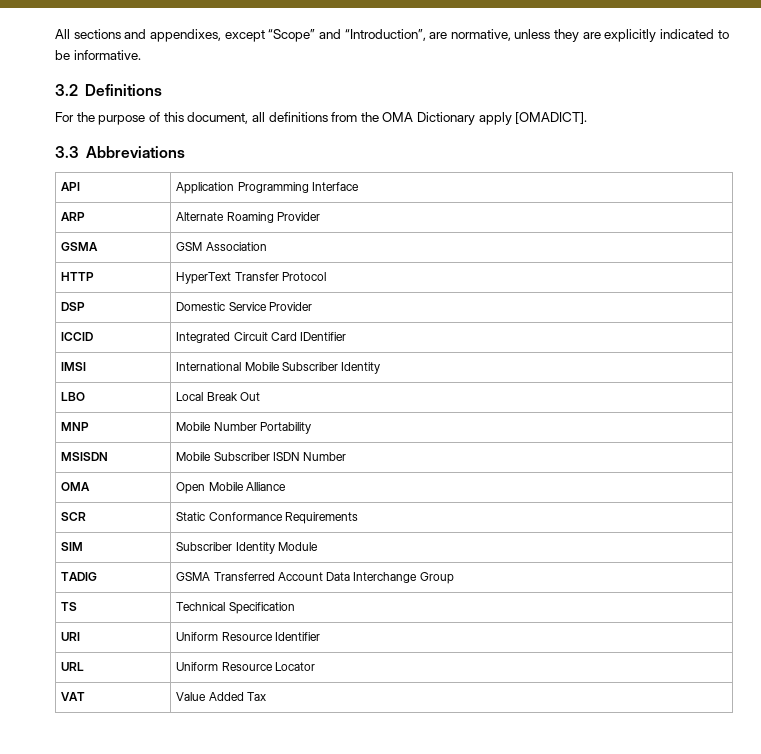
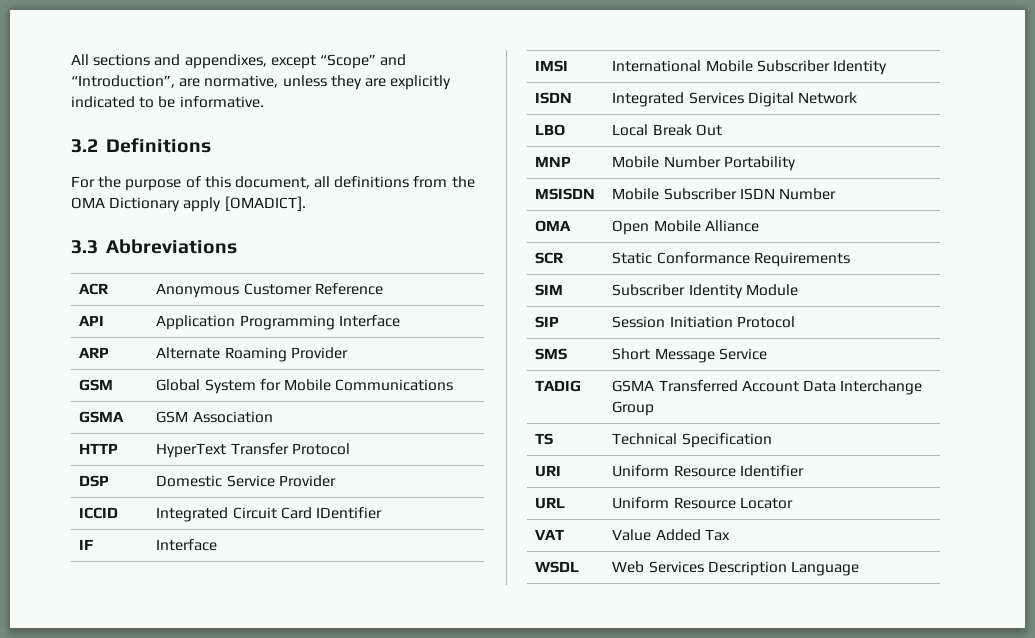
(185, 152) none -> [79,283,110,295] [156,283,383,298] // ACR | Anonymous Customer Reference
(320, 216) none -> [79,379,114,391] [156,379,454,394] // GSM | Global System for Mobile Communications
(347, 336) none -> [79,539,94,550] [156,539,218,551] // IF | Interface
(381, 368) none -> [535,92,573,104] [612,92,857,107] // ISDN | Integrated Services Digital Network
(318, 546) none -> [535,316,560,328] [612,316,795,328] [535,348,568,360] [612,348,767,363] // SIP | Session Initiation Protocol // SMS | Short Message Service
(266, 696) none -> [535,561,580,573] [612,561,859,576] // WSDL | Web Services Description Language

